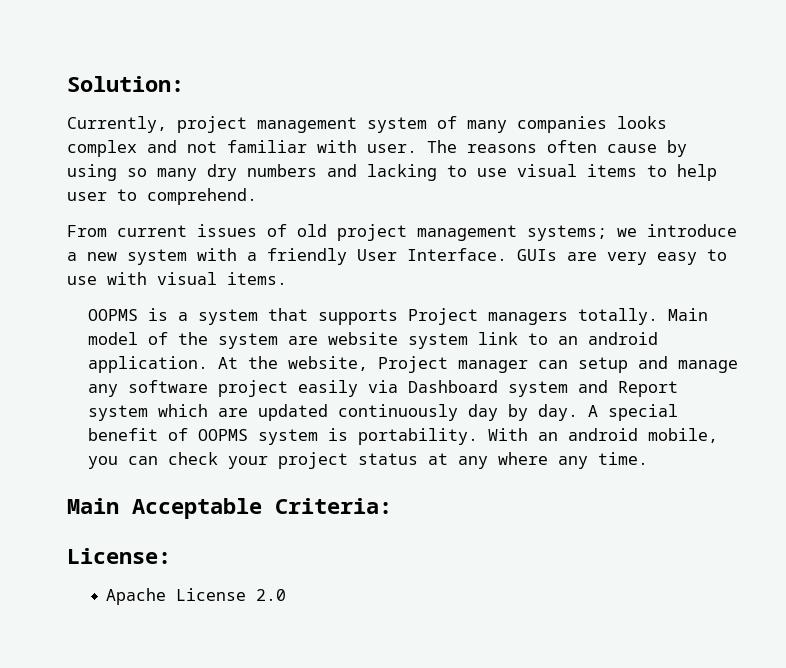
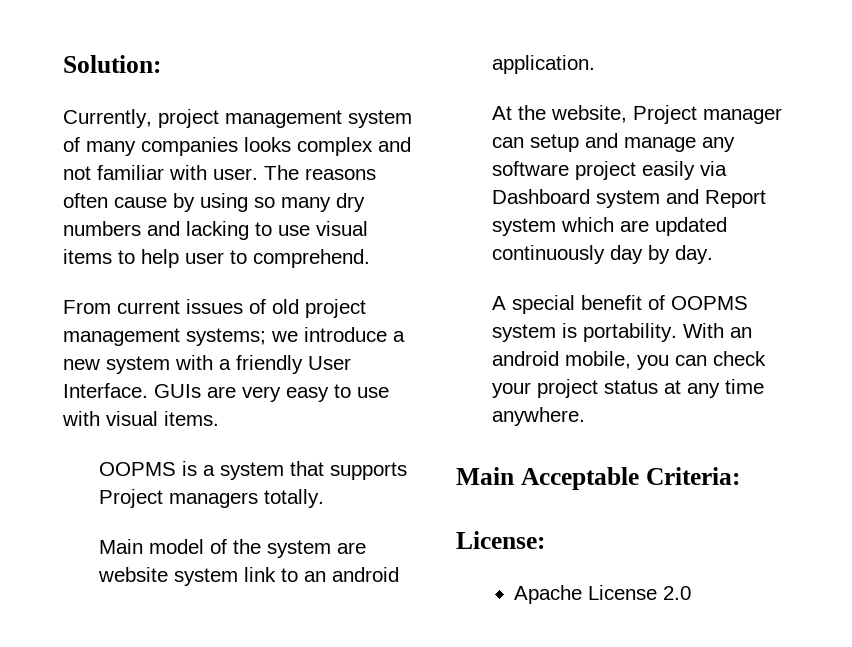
(659, 316) none -> (324, 498) //
(209, 364) none -> (595, 64) //
(579, 412) none -> (713, 254) //
[498,452,649,469] where any time. -> [724,379,764,394] [491,407,585,426] time anywhere.

